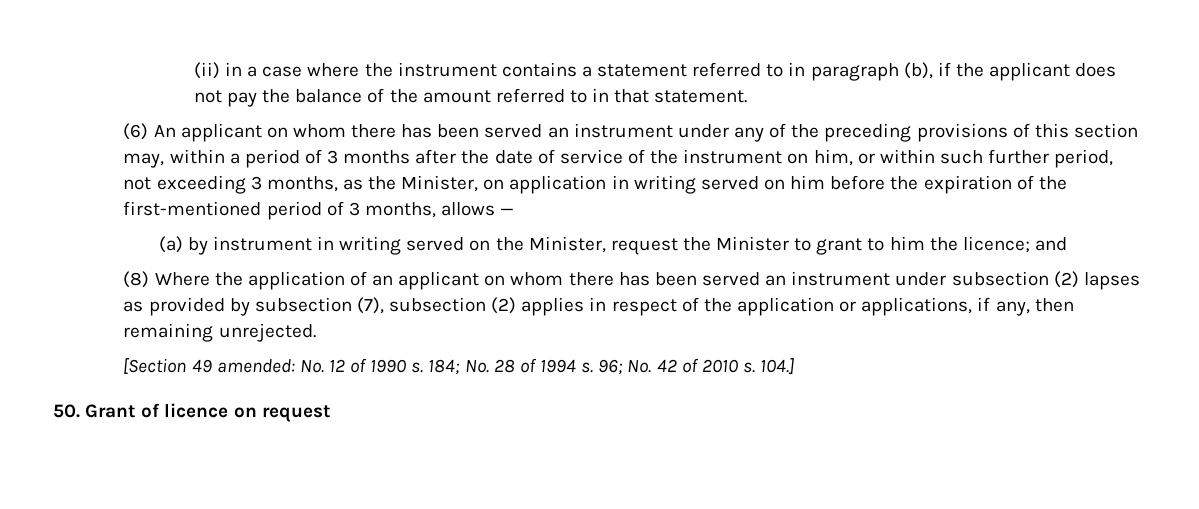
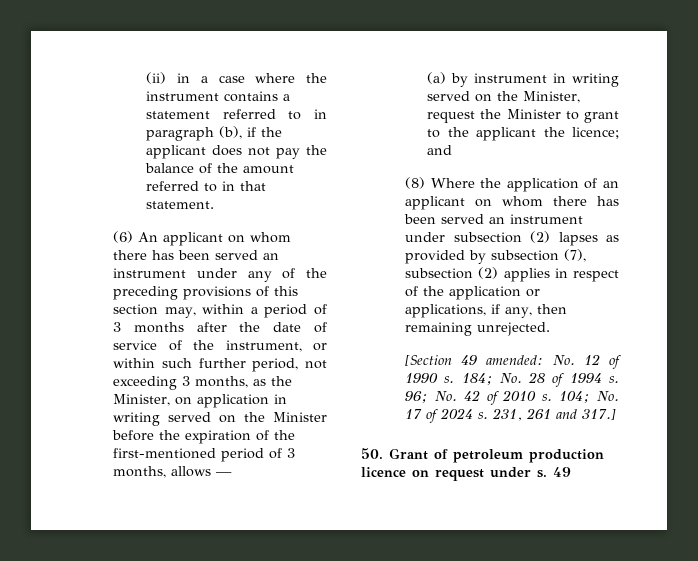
[683,149,853,166] instrument on him, -> [225,340,302,352] instrument,
[790,175,826,189] him -> [243,412,327,422] the Minister
[889,236,925,250] him -> [447,127,536,141] the applicant
[760,358,795,374] 104.] -> [559,391,619,403] [404,408,616,423] 104; No. 17 of 2024 s. 231, 261 and 317.]
(161, 410) none -> [453,449,604,463] petroleum production
(331, 413) none -> [490,467,571,478] under s. 49

